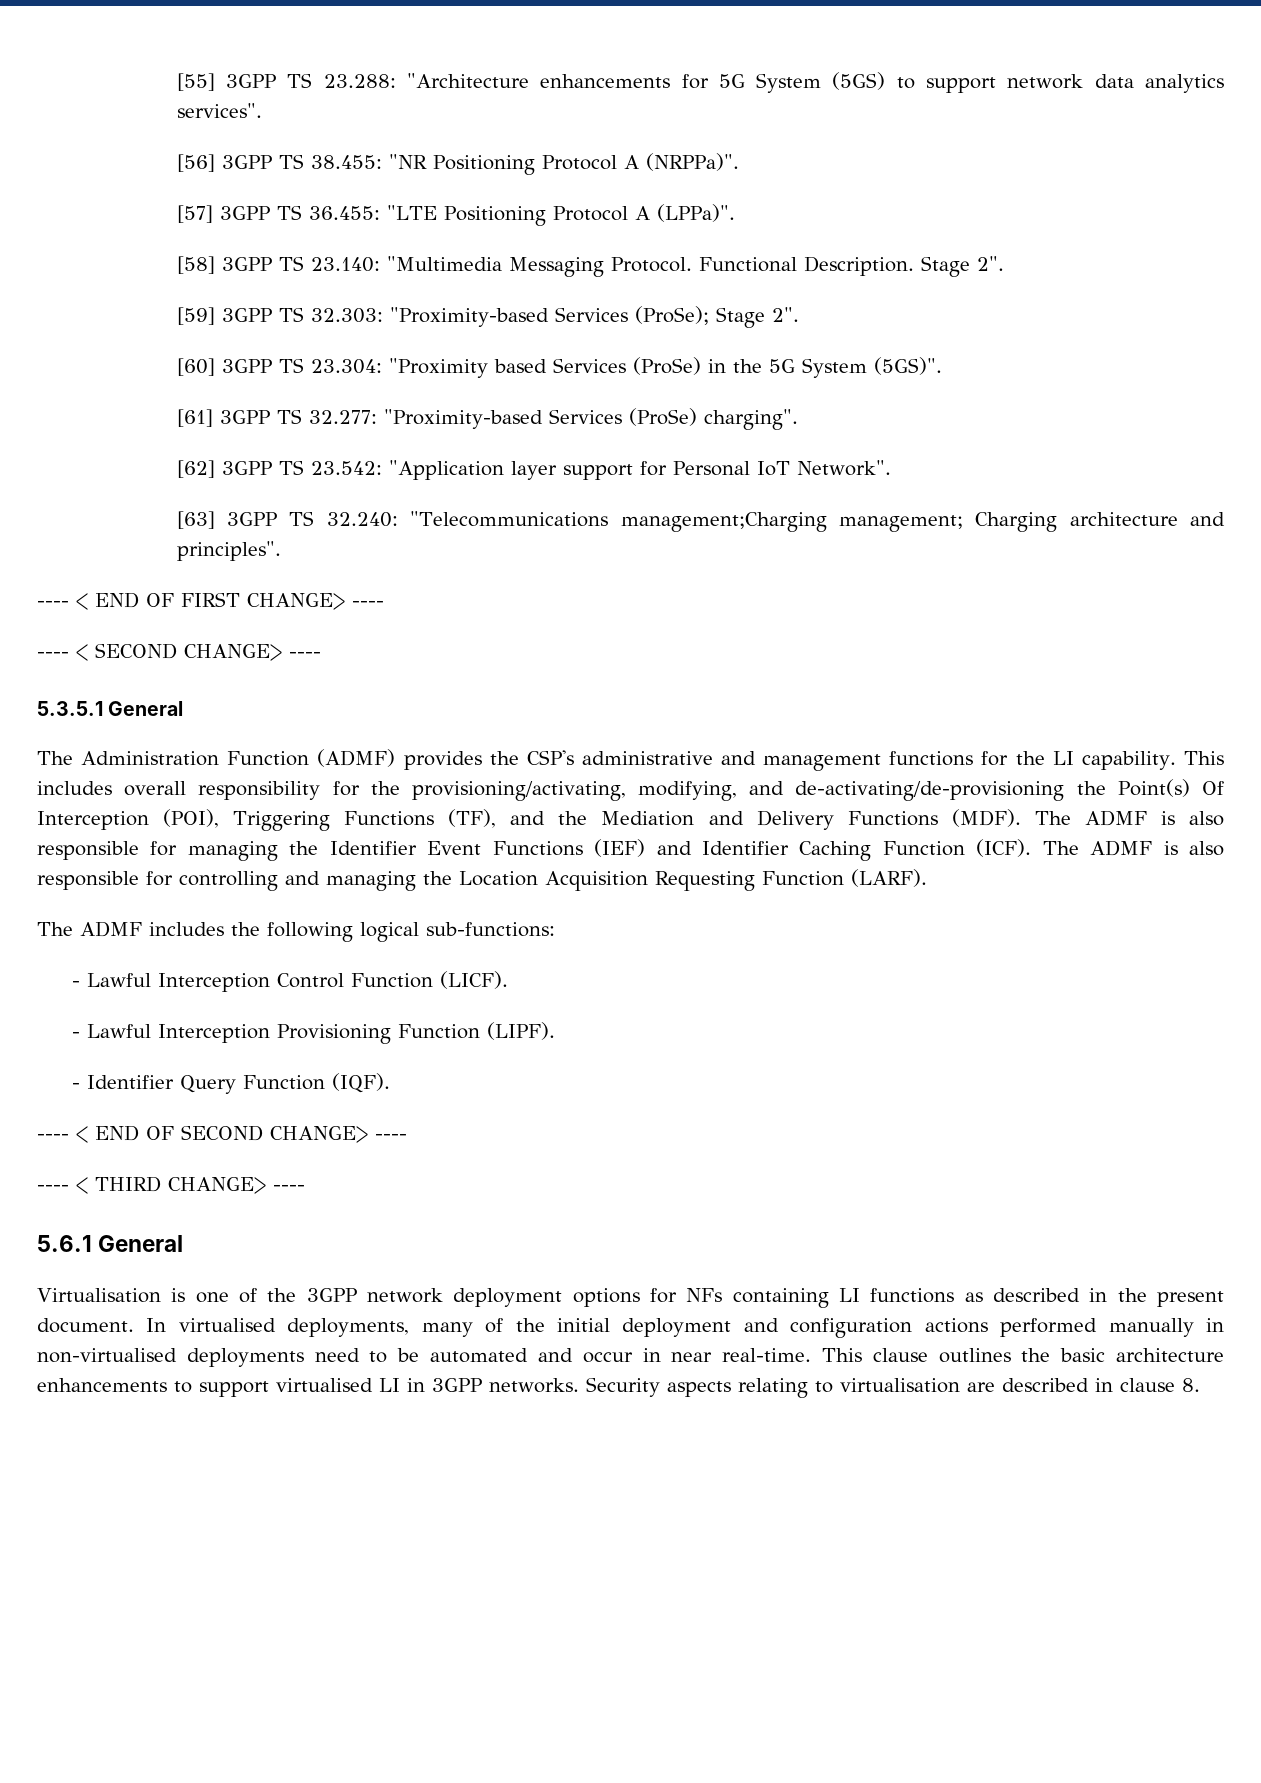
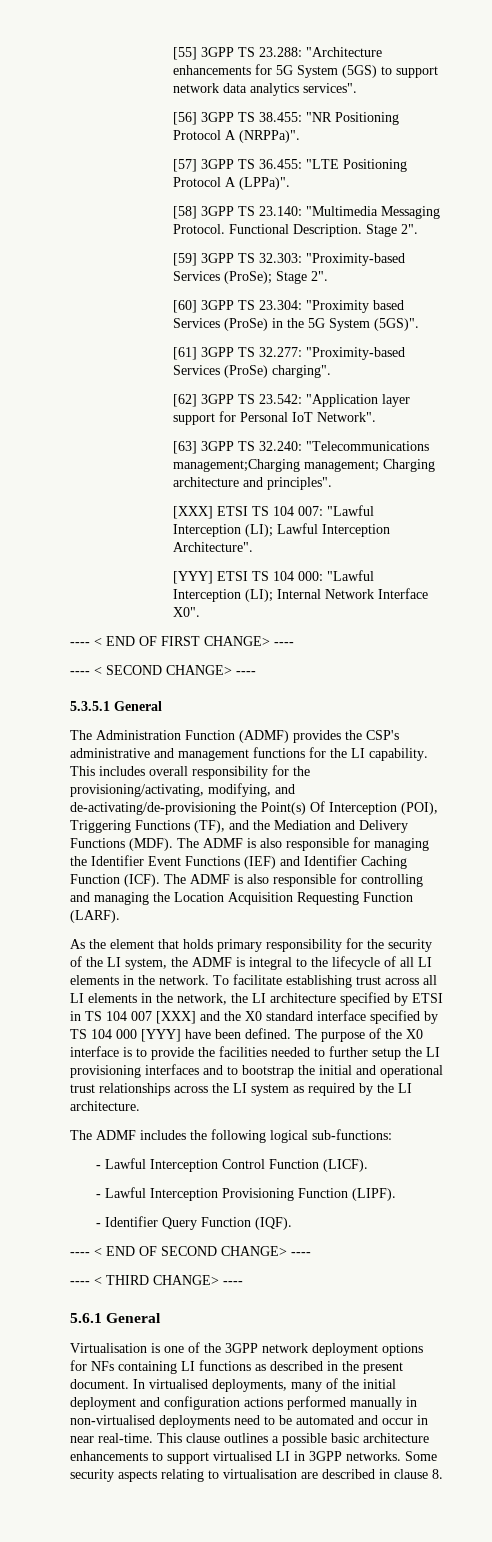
(281, 551) none -> [173,505,375,519] [173,523,391,537] [173,542,254,552] [173,570,375,584] [173,588,429,602] [173,607,201,617] // [XXX] ETSI TS 104 007: "Lawful Interception (LI); Lawful Interception Architecture". // [YYY] ETSI TS 104 000: "Lawful Interception (LI); Internal Network Interface X0".
(927, 878) none -> [70,938,432,952] [70,956,432,970] [70,974,437,988] [70,992,443,1006] [70,1010,438,1024] [70,1028,423,1042] [70,1046,440,1060] [70,1064,443,1078] [70,1083,412,1096] [70,1101,140,1111] // As the element that holds primary responsibility for the security of the LI system, the ADMF is integral to the lifecycle of all LI elements in the network. To facilitate establishing trust across all LI elements in the network, the LI architecture specified by ETSI in TS 104 007 [XXX] and the X0 standard interface specified by TS 104 000 [YYY] have been defined. The purpose of the X0 interface is to provide the facilities needed to further setup the LI provisioning interfaces and to bootstrap the initial and operational trust relationships across the LI system as required by the LI architecture.
[1021,1348,1051,1362] the -> [272,1433,327,1446] a possible
[586,1377,660,1397] Security -> [405,1451,437,1461] [70,1469,114,1482] Some security

